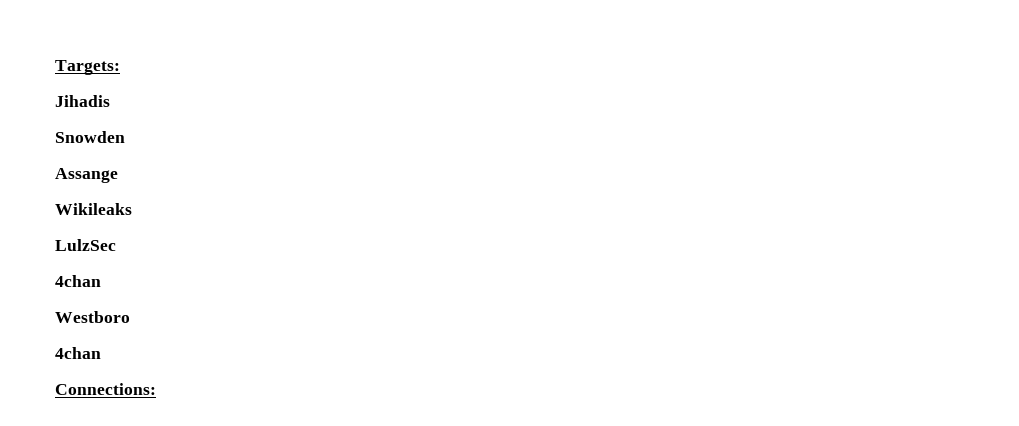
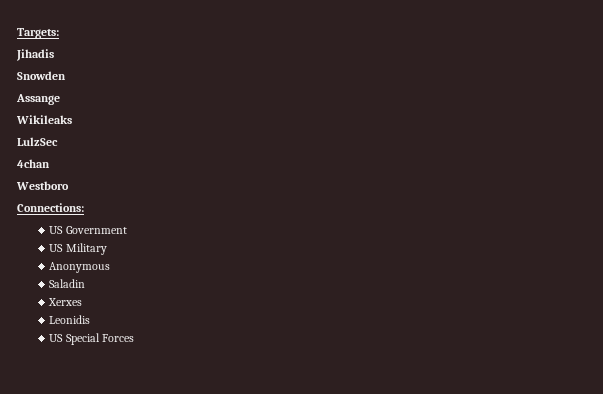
[55,347,101,359] [55,383,156,395] 4chan // Connections: -> [17,203,84,212] [49,226,127,234] [49,243,107,255] [49,262,111,273] [49,279,86,288] [48,298,83,306] [49,315,91,324] [49,333,134,345] Connections: // US Government // US Military // Anonymous // Saladin // Xerxes // Leonidis // US Special Forces

